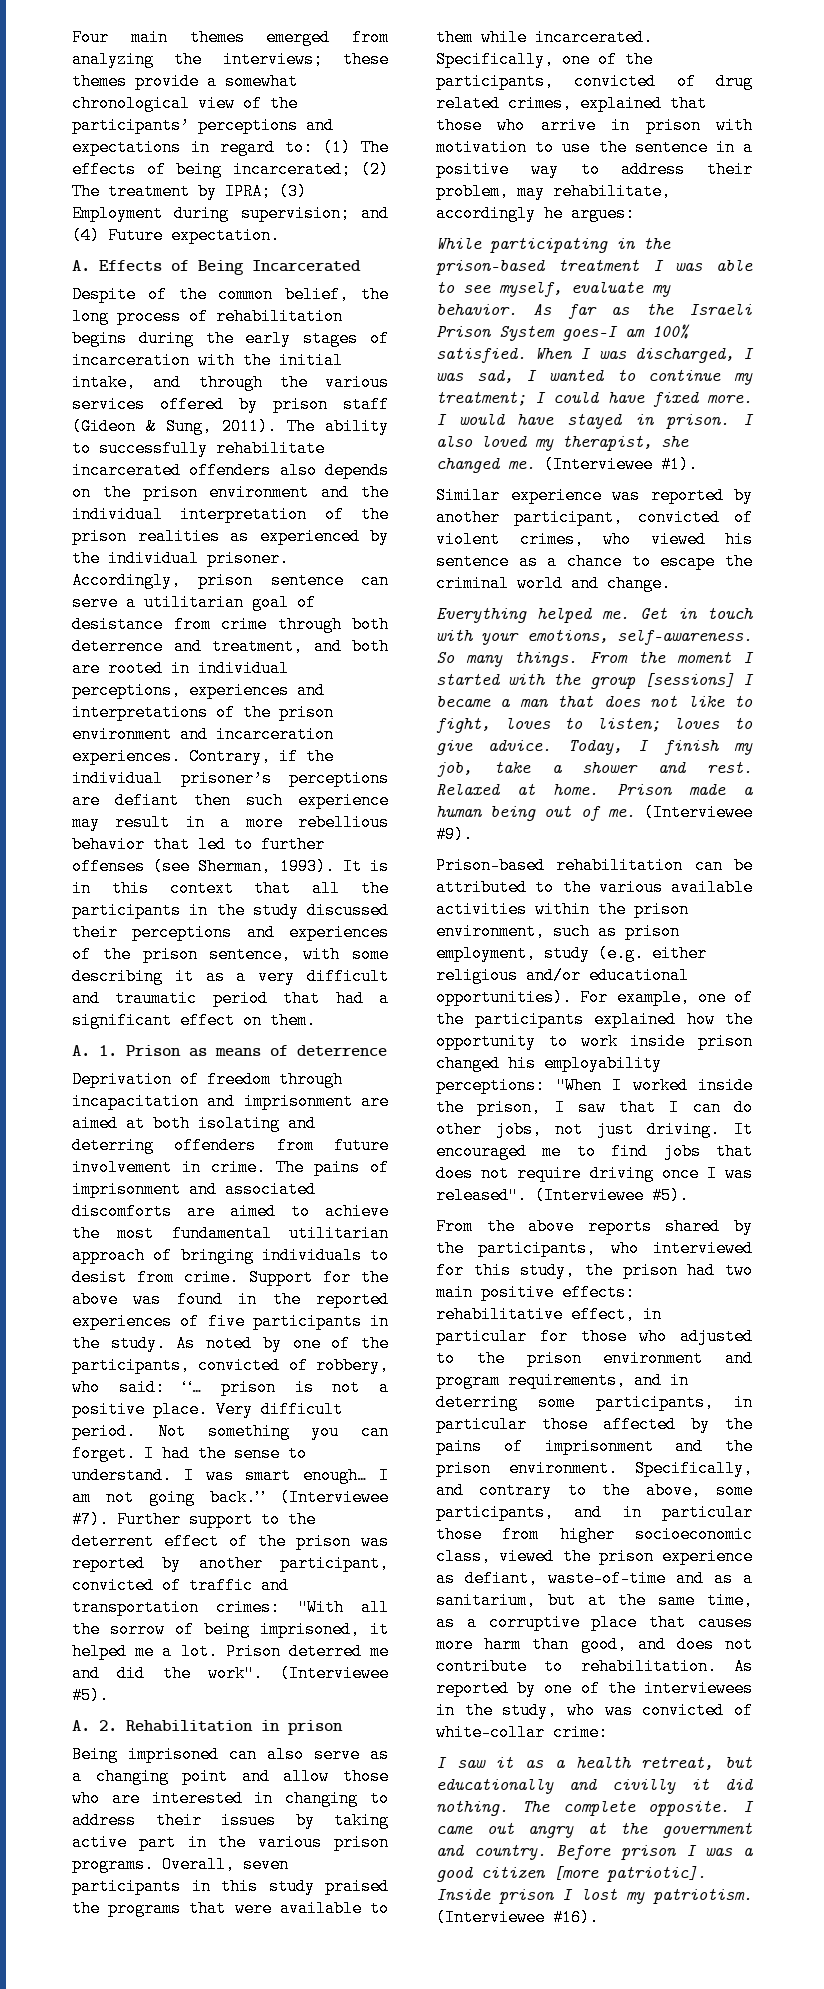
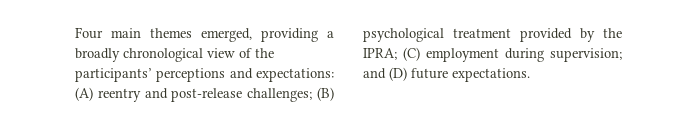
[266,29,389,46] [72,51,389,68] [72,73,298,90] emerged from analyzing the interviews; these themes provide a somewhat -> [201,28,334,42] [75,48,120,62] emerged, providing a broadly
[72,139,389,156] [72,161,389,178] [72,183,307,200] [72,205,389,222] [72,227,280,244] [72,260,361,275] [72,286,390,303] [72,308,343,325] [72,330,390,347] [72,352,343,369] [72,374,389,391] [72,396,389,413] [72,418,389,435] [72,440,325,457] [72,462,389,479] [72,484,390,501] [72,506,389,523] [72,528,389,545] [72,550,289,567] [72,572,389,589] [72,594,316,611] [72,616,389,633] [72,638,389,655] [72,660,289,677] [72,682,325,699] [72,704,334,721] [72,726,334,743] [72,748,334,765] [72,770,389,787] [72,792,389,809] [72,814,389,831] [72,836,325,853] [72,858,389,875] [72,880,390,897] [72,902,389,919] [72,924,389,941] [72,946,390,963] [72,968,389,985] [72,990,389,1007] [72,1012,316,1029] [72,1045,387,1057] [72,1071,343,1088] [72,1093,389,1110] [72,1115,316,1132] [72,1137,389,1154] [72,1159,389,1176] [72,1181,316,1198] [72,1203,389,1220] [72,1225,389,1242] [72,1247,389,1264] [72,1269,389,1286] [72,1291,389,1308] [72,1313,389,1330] [72,1335,390,1352] [72,1357,389,1374] [72,1379,389,1396] [72,1401,343,1418] [72,1423,389,1440] [72,1445,307,1462] [72,1467,390,1484] [72,1489,389,1506] [72,1511,316,1528] [72,1533,389,1550] [72,1555,389,1572] [72,1577,289,1594] [72,1599,389,1616] [72,1621,389,1638] [72,1643,389,1660] [72,1665,389,1682] [72,1687,109,1704] [72,1720,343,1735] [72,1746,389,1763] [72,1768,389,1785] [72,1790,390,1807] [72,1812,389,1829] [72,1834,389,1851] [72,1856,289,1873] [72,1878,389,1895] [72,1900,389,1917] [436,29,653,46] [436,51,653,68] [436,73,753,90] [436,95,707,112] [436,117,753,134] [436,139,753,156] [436,161,753,178] [436,183,671,200] [436,205,635,222] [436,237,671,253] [436,259,753,275] [436,281,671,297] [436,303,752,319] [436,324,690,341] [436,347,754,363] [436,369,753,385] [436,391,752,407] [436,413,754,429] [436,435,689,451] [436,456,698,473] [436,487,753,504] [436,509,753,526] [436,531,753,548] [436,553,753,570] [436,575,671,592] [436,607,753,623] [436,629,752,645] [436,651,754,667] [436,673,754,689] [436,695,753,707] [436,717,753,733] [436,739,753,755] [436,761,752,777] [436,783,753,795] [436,804,753,821] [436,826,473,843] [436,857,753,874] [436,879,753,896] [436,901,689,918] [436,923,680,940] [436,945,707,962] [436,967,689,984] [436,989,753,1006] [436,1011,753,1028] [436,1033,753,1050] [436,1055,662,1072] [436,1077,753,1094] [436,1099,753,1116] [436,1121,753,1138] [436,1143,753,1160] [436,1165,753,1182] [436,1187,689,1204] [436,1218,753,1235] [436,1240,753,1257] [436,1262,753,1279] [436,1284,635,1301] [436,1306,662,1323] [436,1328,753,1345] [436,1350,753,1367] [436,1372,689,1389] [436,1394,753,1411] [436,1416,753,1433] [436,1438,753,1455] [436,1460,753,1477] [436,1482,753,1499] [436,1504,753,1521] [436,1526,753,1543] [436,1548,753,1565] [436,1570,753,1587] [436,1592,753,1609] [436,1614,753,1631] [436,1636,753,1653] [436,1658,753,1675] [436,1680,753,1697] [436,1702,753,1719] [436,1724,608,1741] [436,1756,752,1770] [436,1778,753,1794] [436,1800,754,1816] [436,1822,752,1838] [436,1844,753,1860] [436,1866,706,1882] [436,1888,752,1904] [436,1909,599,1926] expectations in regard to: (1) The effects of being incarcerated; (2) The treatment by IPRA; (3) Employment during supervision; and (4) Future expectation. // A. Effects of Being Incarcerated // Despite of the common belief, the long process of rehabilitation begins during the early stages of incarceration with the initial intake, and through the various services offered by prison staff (Gideon & Sung, 2011). The ability to successfully rehabilitate incarcerated offenders also depends on the prison environment and the individual interpretation of the prison realities as experienced by the individual prisoner. Accordingly, prison sentence can serve a utilitarian goal of desistance from crime through both deterrence and treatment, and both are rooted in individual perceptions, experiences and interpretations of the prison environment and incarceration experiences. Contrary, if the individual prisoner’s perceptions are defiant then such experience may result in a more rebellious behavior that led to further offenses (see Sherman, 1993). It is in this context that all the participants in the study discussed their perceptions and experiences of the prison sentence, with some describing it as a very difficult and traumatic period that had a significant effect on them. // A. 1. Prison as means of deterrence // Deprivation of freedom through incapacitation and imprisonment are aimed at both isolating and deterring offenders from future involvement in crime. The pains of imprisonment and associated discomforts are aimed to achieve the most fundamental utilitarian approach of bringing individuals to desist from crime. Support for the above was found in the reported experiences of five participants in the study. As noted by one of the participants, convicted of robbery, who said: “… prison is not a positive place. Very difficult period. Not something you can forget. I had the sense to understand. I was smart enough… I am not going back.” (Interviewee #7). Further support to the deterrent effect of the prison was reported by another participant, convicted of traffic and transportation crimes: "With all the sorrow of being imprisoned, it helped me a lot. Prison deterred me and did the work". (Interviewee #5). // A. 2. Rehabilitation in prison // Being imprisoned can also serve as a changing point and allow those who are interested in changing to address their issues by taking active part in the various prison programs. Overall, seven participants in this study praised the programs that were available to them while incarcerated. Specifically, one of the participants, convicted of drug related crimes, explained that those who arrive in prison with motivation to use the sentence in a positive way to address their problem, may rehabilitate, accordingly he argues: // While participating in the prison-based treatment I was able to see myself, evaluate my behavior. As far as the Israeli Prison System goes—I am 100% satisfied. When I was discharged, I was sad, I wanted to continue my treatment; I could have fixed more. I would have stayed in prison. I also loved my therapist, she changed me. (Interviewee #1). // Similar experience was reported by another participant, convicted of violent crimes, who viewed his sentence as a chance to escape the criminal world and change. // Everything helped me. Get in touch with your emotions, self-awareness. So many things. From the moment I started with the group [sessions] I became a man that does not like to fight, loves to listen; loves to give advice. Today, I finish my job, take a shower and rest. Relaxed at home. Prison made a human being out of me. (Interviewee #9). // Prison-based rehabilitation can be attributed to the various available activities within the prison environment, such as prison employment, study (e.g. either religious and/or educational opportunities). For example, one of the participants explained how the opportunity to work inside prison changed his employability perceptions: "When I worked inside the prison, I saw that I can do other jobs, not just driving. It encouraged me to find jobs that does not require driving once I was released". (Interviewee #5). // From the above reports shared by the participants, who interviewed for this study, the prison had two main positive effects: rehabilitative effect, in particular for those who adjusted to the prison environment and program requirements, and in deterring some participants, in particular those affected by the pains of imprisonment and the prison environment. Specifically, and contrary to the above, some participants, and in particular those from higher socioeconomic class, viewed the prison experience as defiant, waste-of-time and as a sanitarium, but at the same time, as a corruptive place that causes more harm than good, and does not contribute to rehabilitation. As reported by one of the interviewees in the study, who was convicted of white-collar crime: // I saw it as a health retreat, but educationally and civilly it did nothing. The complete opposite. I came out angry at the government and country. Before prison I was a good citizen [more patriotic]. Inside prison I lost my patriotism. (Interviewee #16). -> [256,68,334,82] [75,87,334,102] [363,28,622,42] [363,47,622,62] [363,67,530,82] expectations: (A) reentry and post-release challenges; (B) psychological treatment provided by the IPRA; (C) employment during supervision; and (D) future expectations.

